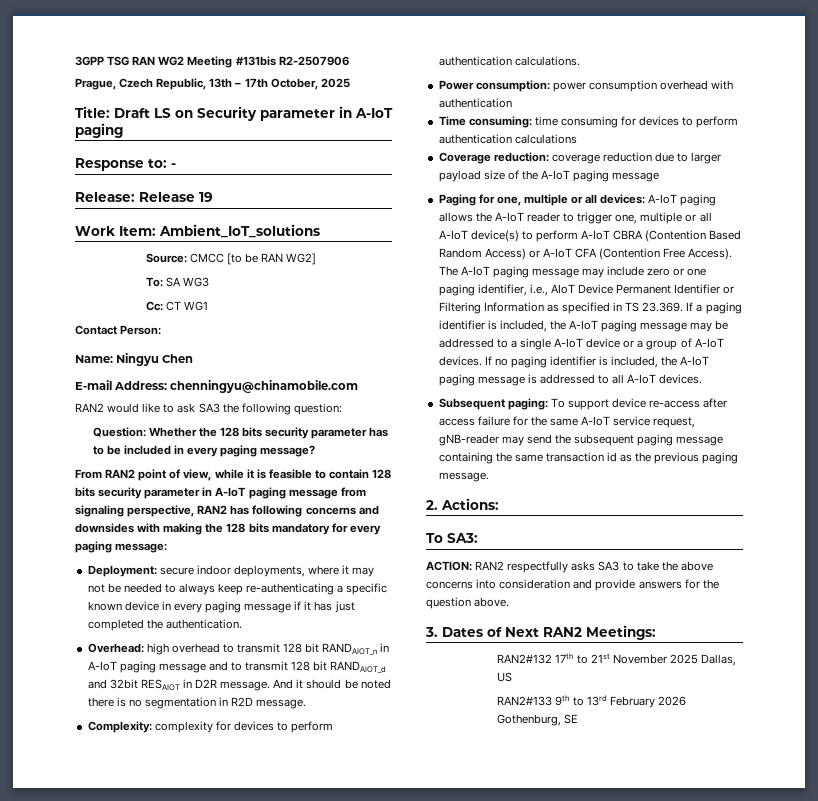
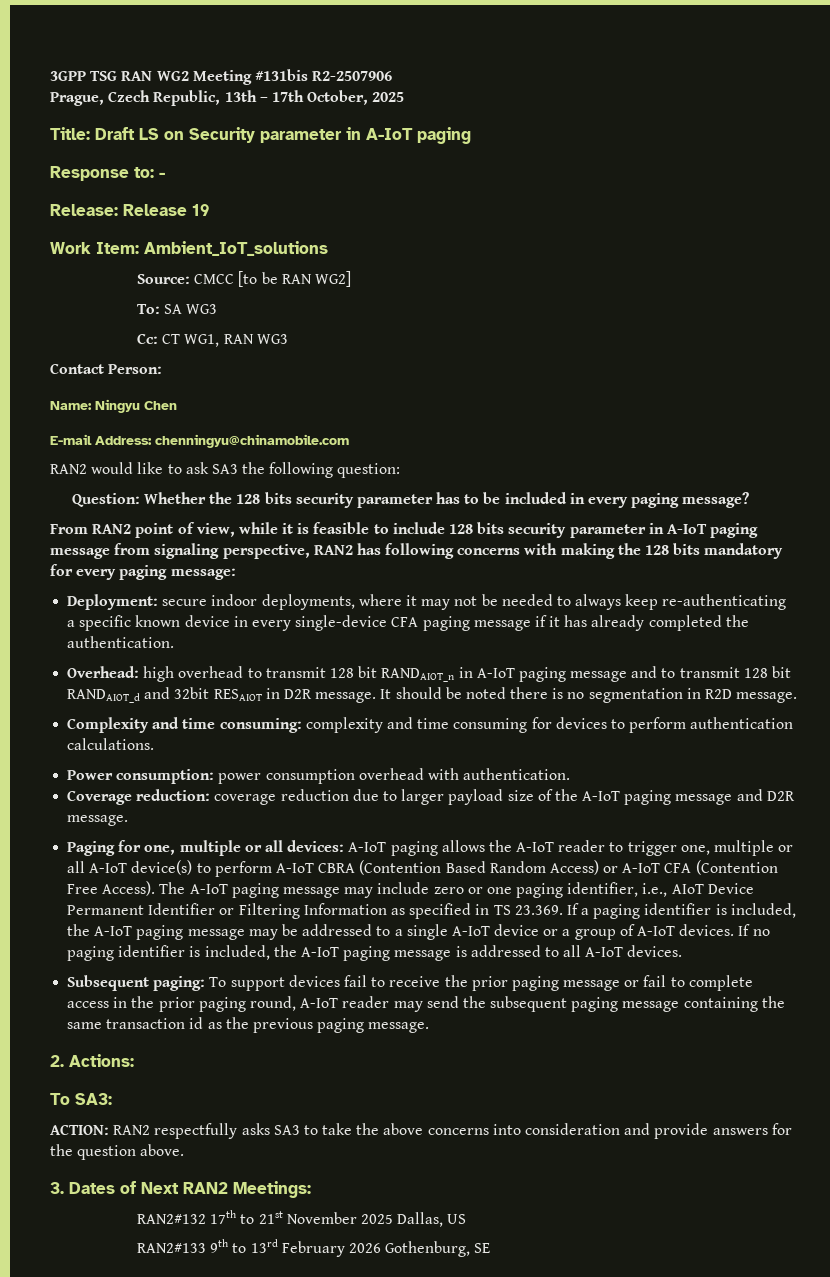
[183,301,208,311] WG1 -> [184,334,288,347] WG1, RAN WG3
[329,469,370,479] contain -> [392,522,445,534] include
[358,505,379,515] [75,523,134,533] and downsides -> (521, 551) none
(202, 608) none -> [295,615,419,631] single-device CFA
[334,601,355,613] just -> [591,615,645,631] already
[273,679,304,689] And it -> [380,689,392,699] It
[87,721,213,733] Complexity: complexity -> [67,717,528,733] Complexity and time consuming: complexity and time consuming
[438,98,512,108] [438,116,739,128] [438,134,577,144] authentication // Time consuming: time consuming for devices to perform authentication calculations -> [463,768,571,780] authentication.
(660, 177) none -> [736,789,795,801] [67,815,129,826] and D2R message.
[612,398,728,408] [438,416,696,428] [438,434,499,446] device re-access after access failure for the same A-IoT service request, gNB-reader -> [288,975,753,991] [67,996,390,1012] devices fail to receive the prior paging message or fail to complete access in the prior paging round, A-IoT reader

